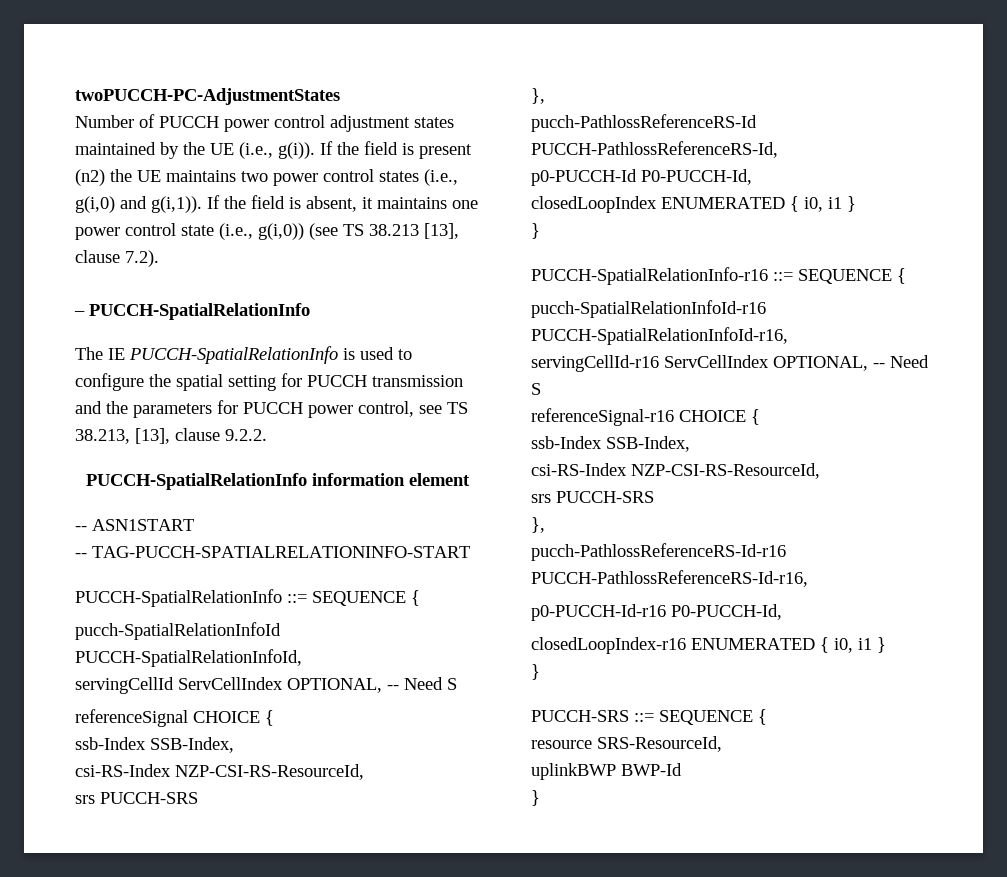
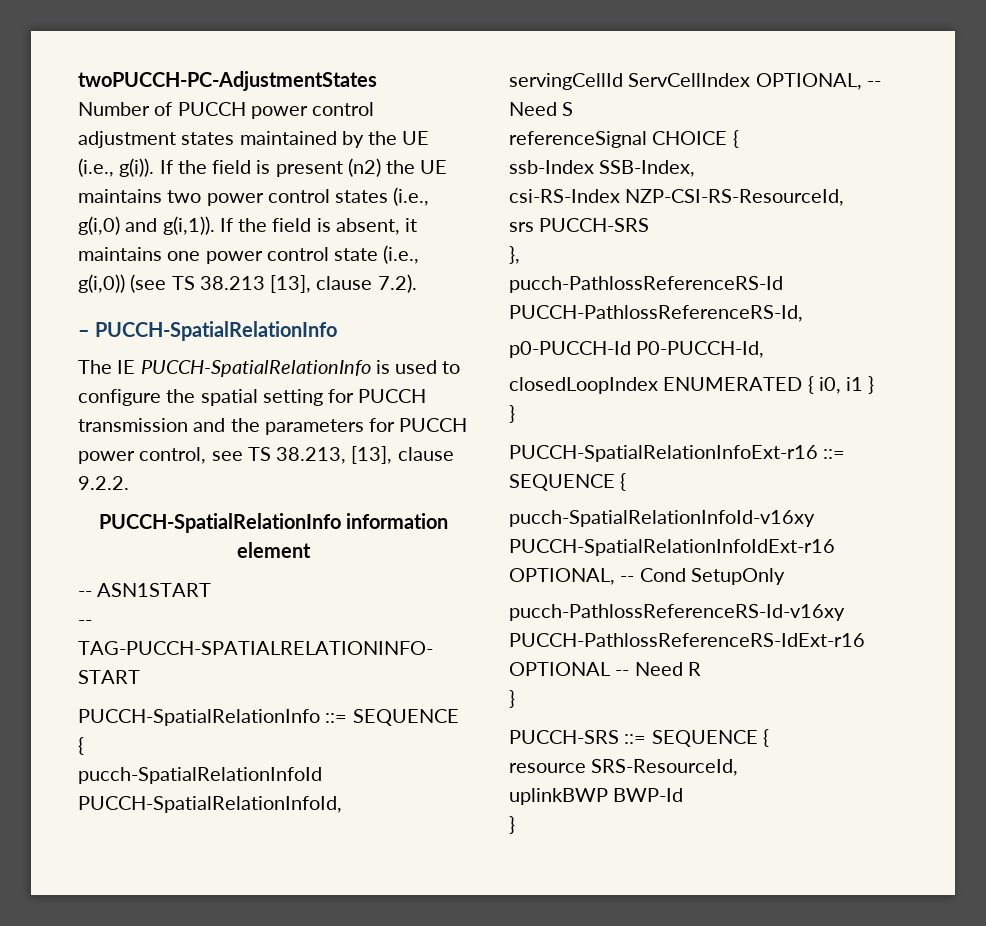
[531,267,906,285] [531,300,766,318] [531,327,788,345] [531,355,929,372] [531,383,541,395] [531,408,760,426] [531,436,690,452] [531,463,820,479] [531,491,654,503] [531,517,545,533] [531,543,786,561] [531,570,808,587] [531,604,782,621] [531,637,886,654] PUCCH-SpatialRelationInfo-r16 ::= SEQUENCE { // pucch-SpatialRelationInfoId-r16 PUCCH-SpatialRelationInfoId-r16, // servingCellId-r16 ServCellIndex OPTIONAL, -- Need S // referenceSignal-r16 CHOICE { // ssb-Index SSB-Index, // csi-RS-Index NZP-CSI-RS-ResourceId, // srs PUCCH-SRS // }, // pucch-PathlossReferenceRS-Id-r16 PUCCH-PathlossReferenceRS-Id-r16, // p0-PUCCH-Id-r16 P0-PUCCH-Id, // closedLoopIndex-r16 ENUMERATED { i0, i1 } -> [509,445,846,462] [509,473,627,491] [509,510,815,527] [509,539,835,556] [509,568,785,585] [509,604,845,621] [509,633,865,647] [509,662,701,676] PUCCH-SpatialRelationInfoExt-r16 ::= SEQUENCE { // pucch-SpatialRelationInfoId-v16xy PUCCH-SpatialRelationInfoIdExt-r16 OPTIONAL, -- Cond SetupOnly // pucch-PathlossReferenceRS-Id-v16xy PUCCH-PathlossReferenceRS-IdExt-r16 OPTIONAL -- Need R

